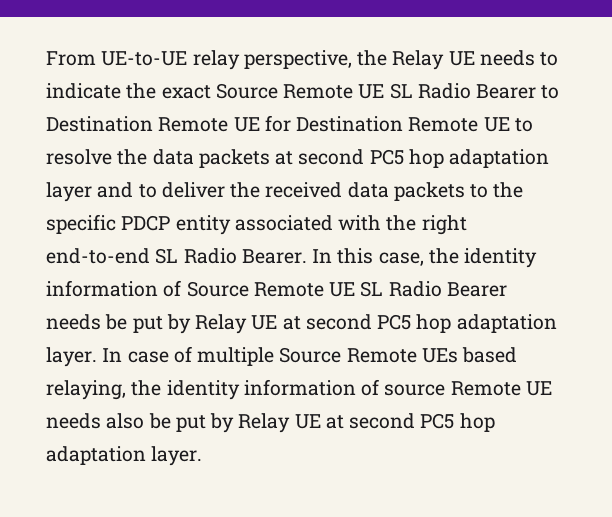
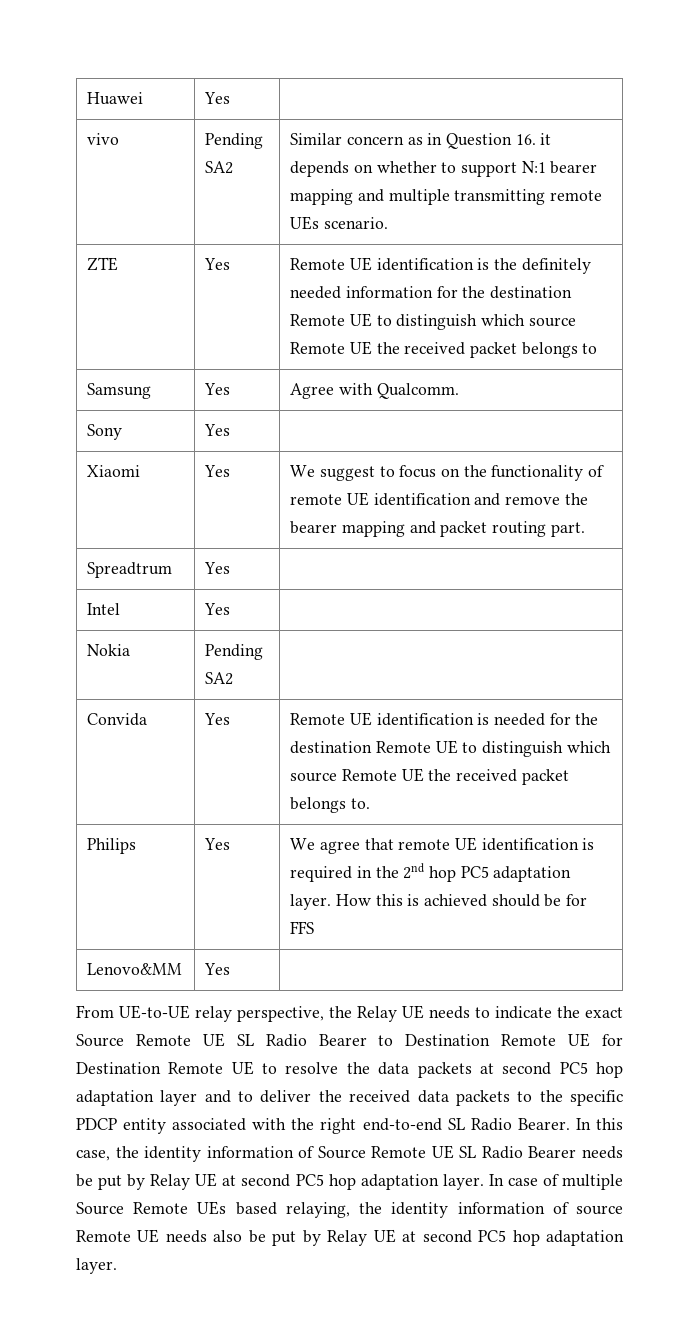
(46, 58) none -> [87,92,144,105] [204,92,231,104] [87,133,120,145] [205,133,264,149] [205,161,234,174] [290,133,552,149] [290,161,598,177] [290,189,602,205] [290,216,388,230] [87,257,119,271] [204,258,231,270] [290,257,591,274] [290,286,572,299] [290,313,576,330] [290,341,598,358] [87,383,152,399] [204,383,231,395] [290,383,459,399] [87,424,123,440] [204,424,231,436] [87,465,141,477] [204,465,231,477] [290,465,605,481] [290,492,588,506] [290,521,585,537] [87,562,173,578] [204,562,231,574] [87,603,121,615] [204,603,231,615] [87,644,131,656] [205,644,264,660] [205,672,234,685] [87,713,148,726] [204,713,231,725] [290,712,599,726] [290,740,611,757] [290,768,569,785] [290,797,370,813] [87,838,137,854] [204,838,231,850] [290,837,595,854] [290,863,572,882] [290,894,588,910] [290,921,315,934] [87,963,183,975] [204,963,231,975] Huawei | Yes | // vivo | Pending SA2 | Similar concern as in Question 16. it depends on whether to support N:1 bearer mapping and multiple transmitting remote UEs scenario. // ZTE | Yes | Remote UE identification is the definitely needed information for the destination Remote UE to distinguish which source Remote UE the received packet belongs to // Samsung | Yes | Agree with Qualcomm. // Sony | Yes | // Xiaomi | Yes | We suggest to focus on the functionality of remote UE identification and remove the bearer mapping and packet routing part. // Spreadtrum | Yes | // Intel | Yes | // Nokia | Pending SA2 | // Convida | Yes | Remote UE identification is needed for the destination Remote UE to distinguish which source Remote UE the received packet belongs to. // Philips | Yes | We agree that remote UE identification is required in the 2nd hop PC5 adaptation layer. How this is achieved should be for FFS // Lenovo&MM | Yes | //

